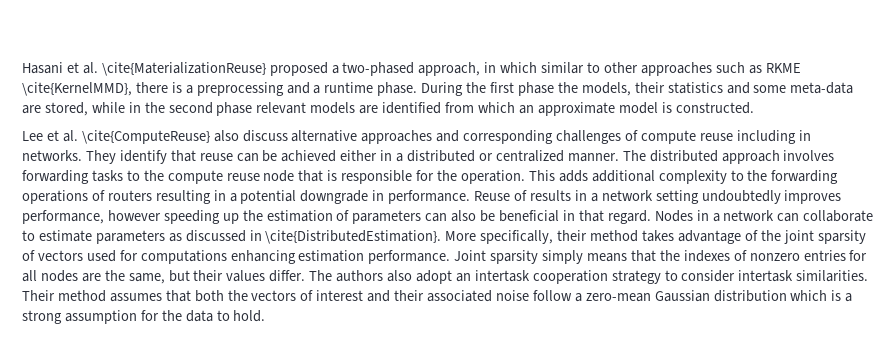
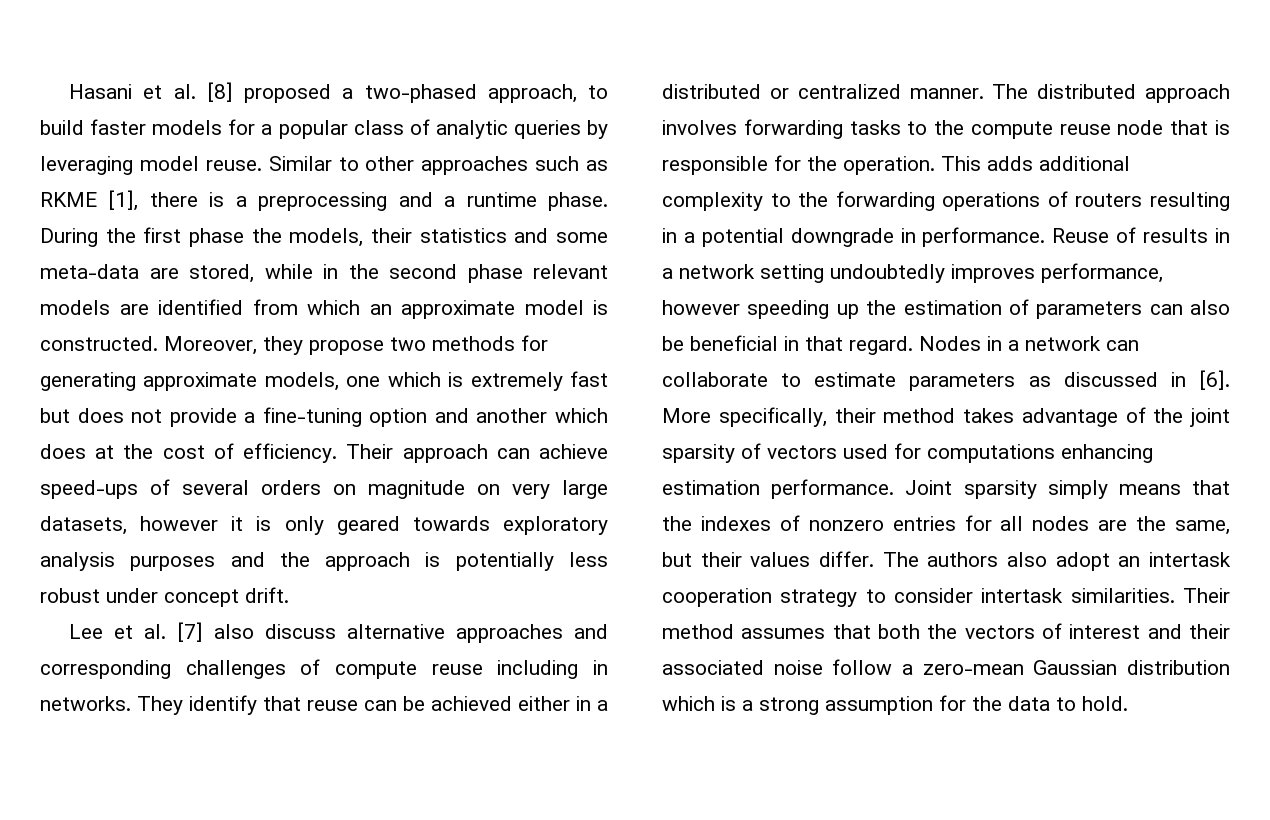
[101,62,266,76] \cite{MaterializationReuse} -> [206,82,233,102] [8]
[484,62,585,74] in which similar -> [588,85,608,99] [40,119,609,139] [40,156,332,175] to build faster models for a popular class of analytic queries by leveraging model reuse. Similar
[22,82,132,96] \cite{KernelMMD}, -> [108,190,139,211] [1],
(754, 108) none -> [164,335,548,355] [40,371,609,391] [40,407,608,427] [40,443,608,463] [40,479,608,499] [40,516,608,535] [40,552,608,571] [40,587,289,607] Moreover, they propose two methods for generating approximate models, one which is extremely fast but does not provide a fine-tuning option and another which does at the cost of efficiency. Their approach can achieve speed-ups of several orders on magnitude on very large datasets, however it is only geared towards exploratory analysis purposes and the approach is potentially less robust under concept drift.
[81,130,210,144] \cite{ComputeReuse} -> [177,622,204,642] [7]
[265,230,442,244] \cite{DistributedEstimation}. -> [1199,370,1230,390] [6].

